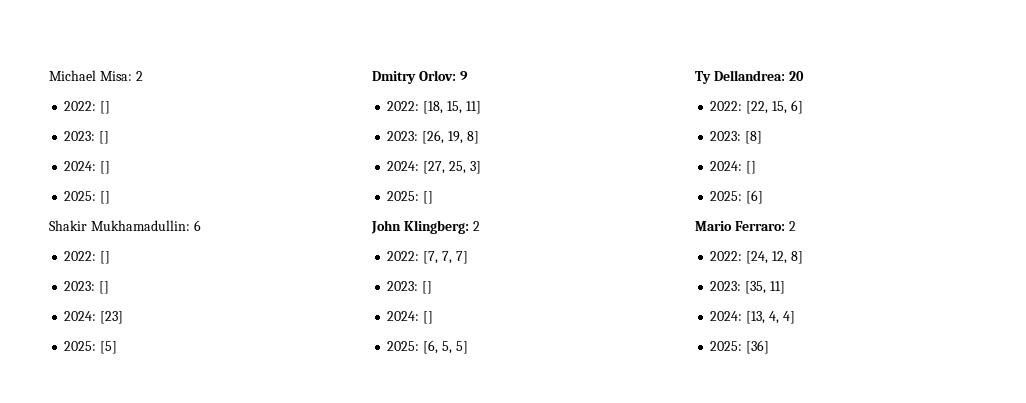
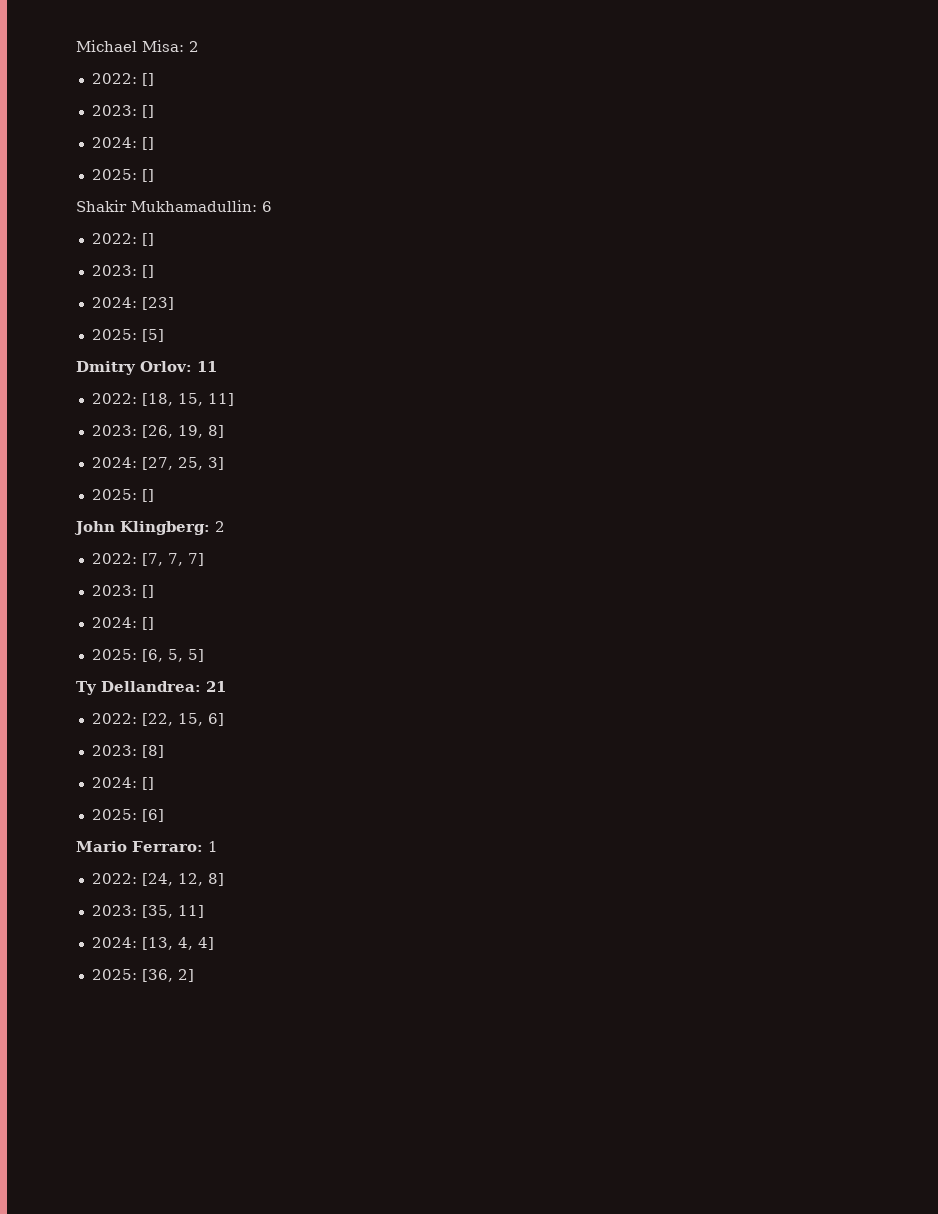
[459,71,468,81] 9 -> [197,361,217,372] 11
[788,71,804,81] 20 -> [205,681,226,692] 21
[788,221,796,231] 2 -> [208,841,218,852] 1
[746,340,770,354] [36] -> [141,969,194,982] [36, 2]

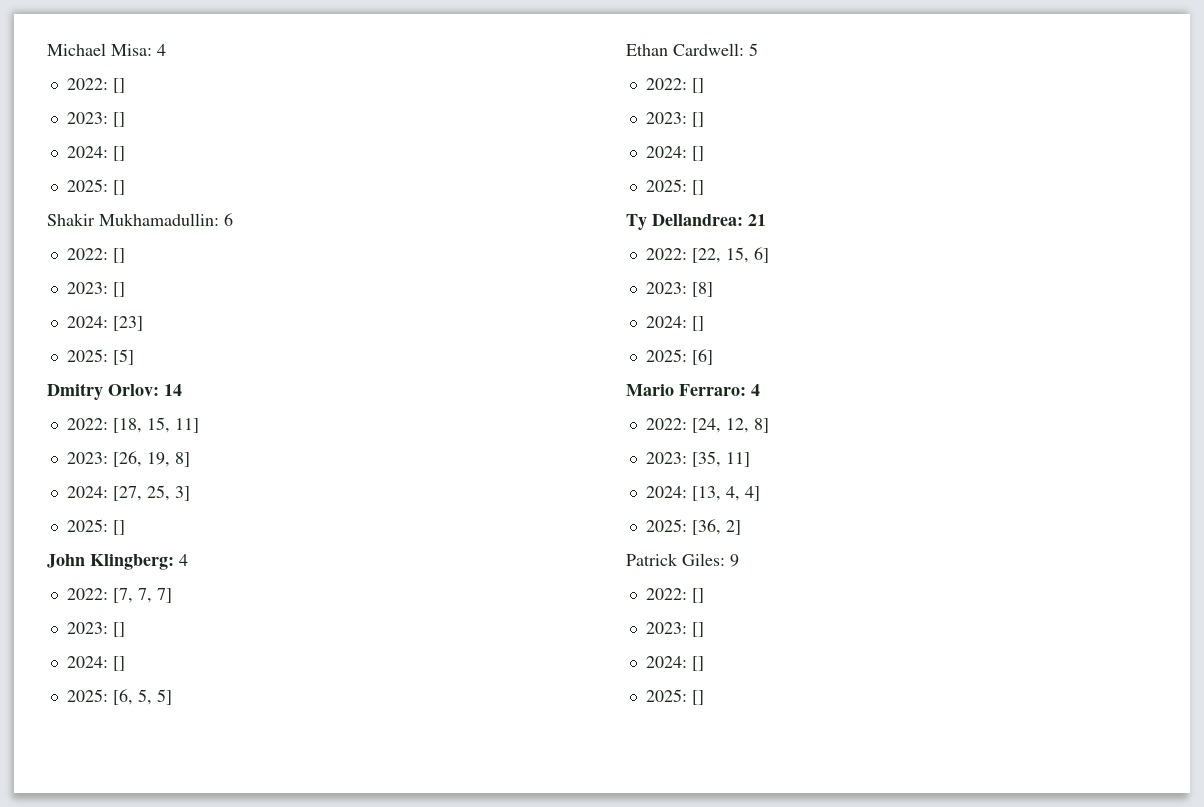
[189,41,199,52] 2 -> [157,44,166,56] 4
[197,361,217,372] 11 -> [164,384,182,396] 14
[215,521,225,532] 2 -> [179,554,188,566] 4
(204, 655) none -> [626,43,758,56] [645,78,704,93] [645,112,704,127] [645,146,704,161] [645,179,704,195] // Ethan Cardwell: 5 // 2022: [] // 2023: [] // 2024: [] // 2025: []
[208,841,218,852] 1 -> [751,384,760,396] 4
(194, 975) none -> [626,553,739,567] [645,588,704,603] [645,622,704,637] [645,656,704,671] [645,689,704,705] // Patrick Giles: 9 // 2022: [] // 2023: [] // 2024: [] // 2025: []

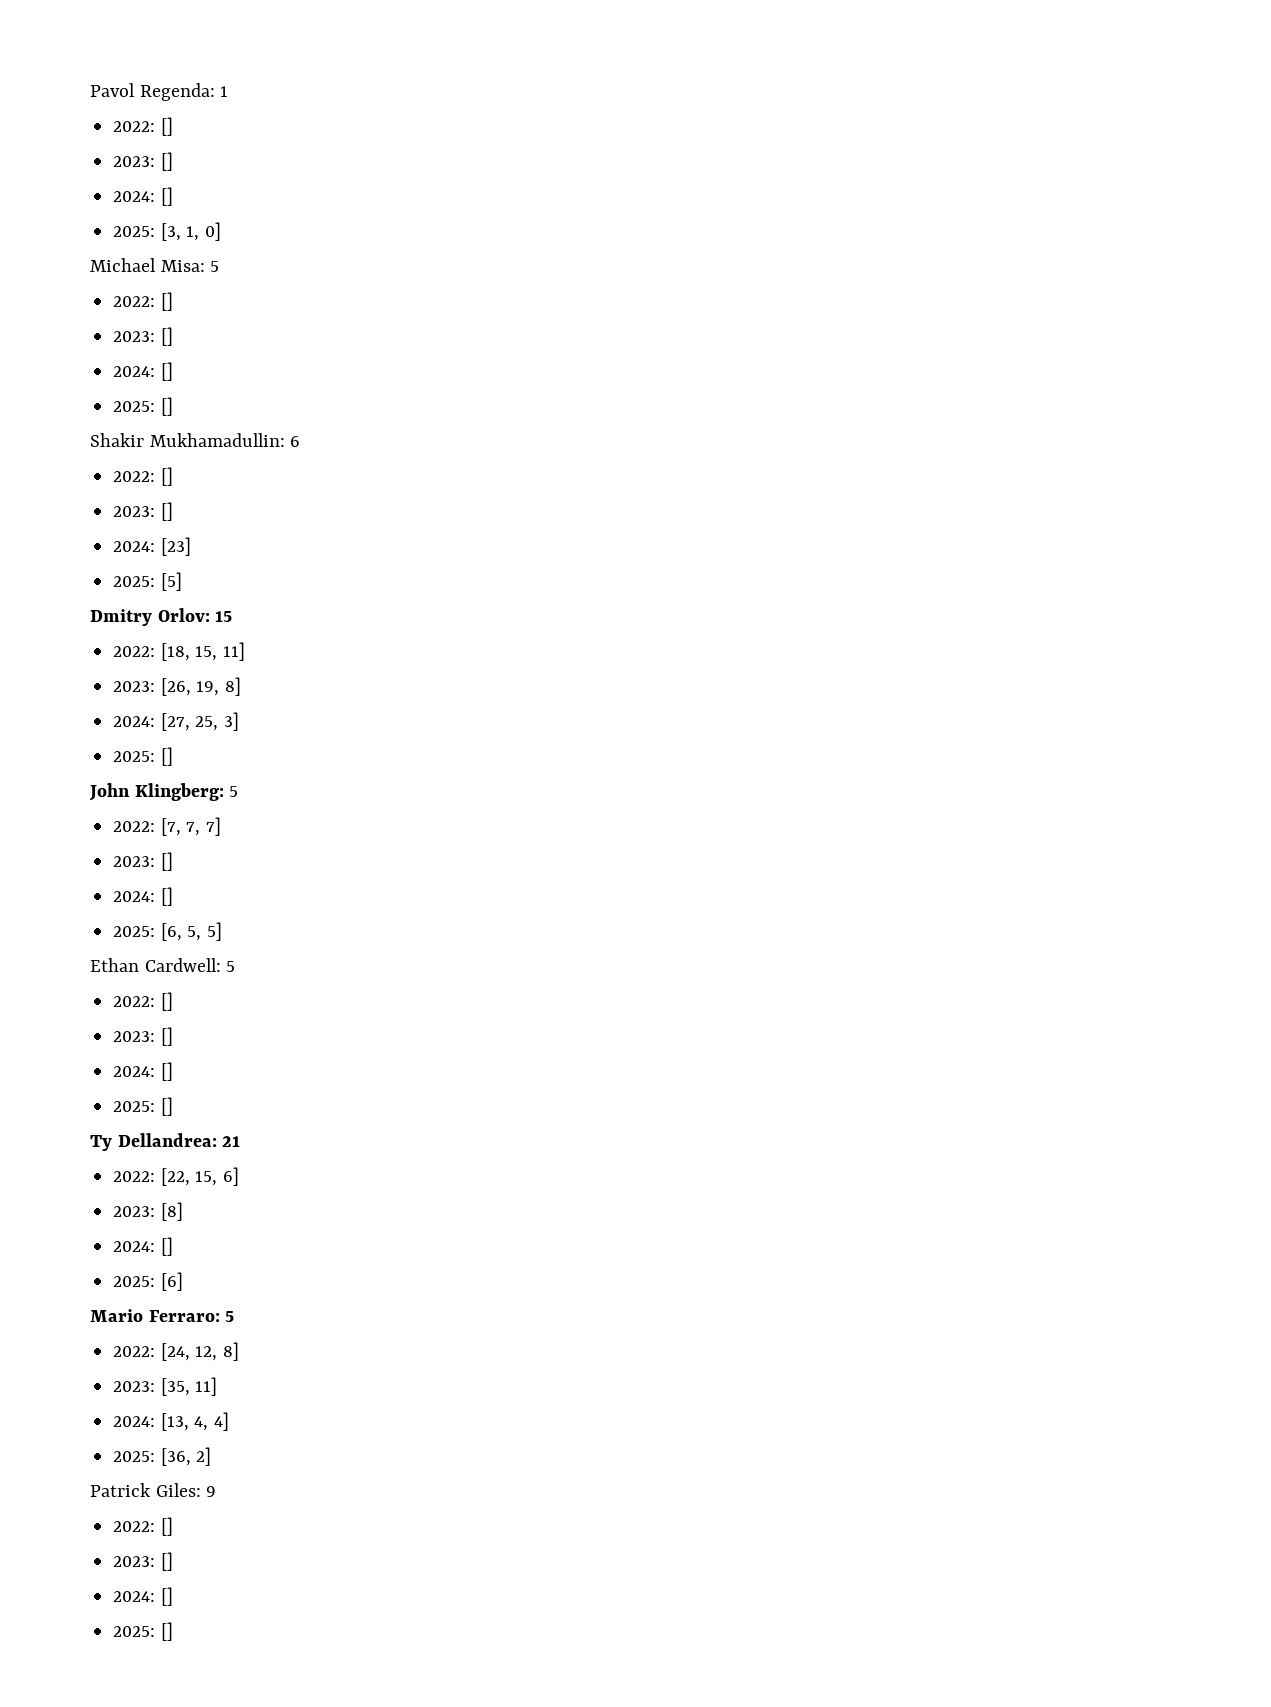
(47, 49) none -> [90,83,229,101] [113,117,173,136] [113,152,173,171] [113,187,173,206] [113,222,222,241] Pavol Regenda: 1 // 2022: [] // 2023: [] // 2024: [] // 2025: [3, 1, 0] //
[157,44,166,56] 4 -> [210,261,220,272] 5
[164,384,182,396] 14 -> [215,611,233,622] 15
[179,554,188,566] 4 -> [229,786,239,797] 5
[751,384,760,396] 4 -> [225,1311,235,1322] 5

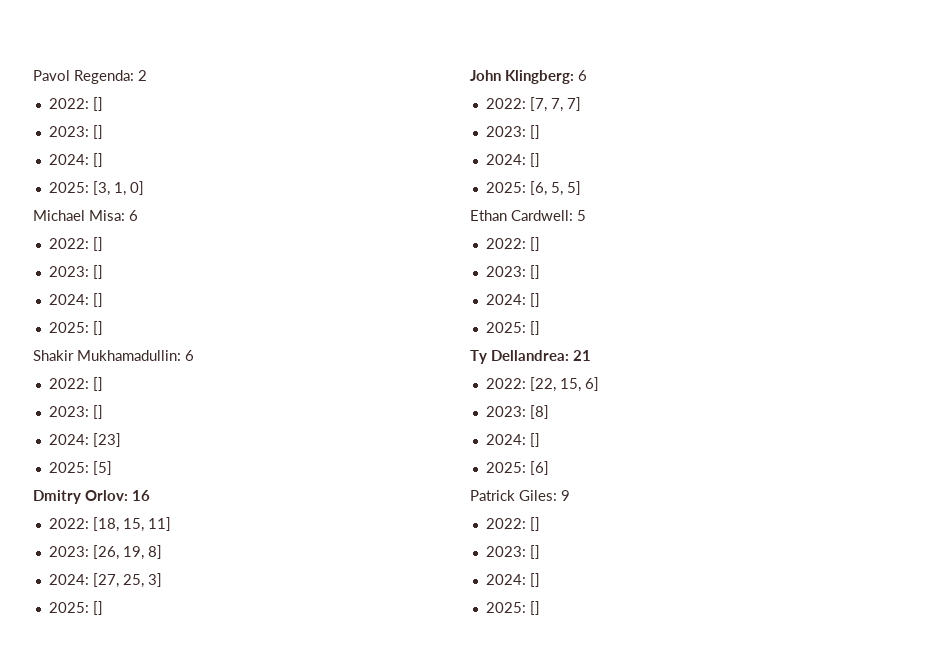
[220,86,229,97] 1 -> [138,70,147,81] 2
[210,261,220,272] 5 -> [129,210,138,221] 6
[215,611,233,622] 15 -> [132,490,150,501] 16
[229,786,239,797] 5 -> [578,70,587,81] 6
[90,1309,235,1322] [113,1342,240,1361] [113,1377,218,1396] [113,1412,230,1431] [113,1447,212,1466] // Mario Ferraro: 5 // 2022: [24, 12, 8] // 2023: [35, 11] // 2024: [13, 4, 4] // 2025: [36, 2] -> (549, 468) none

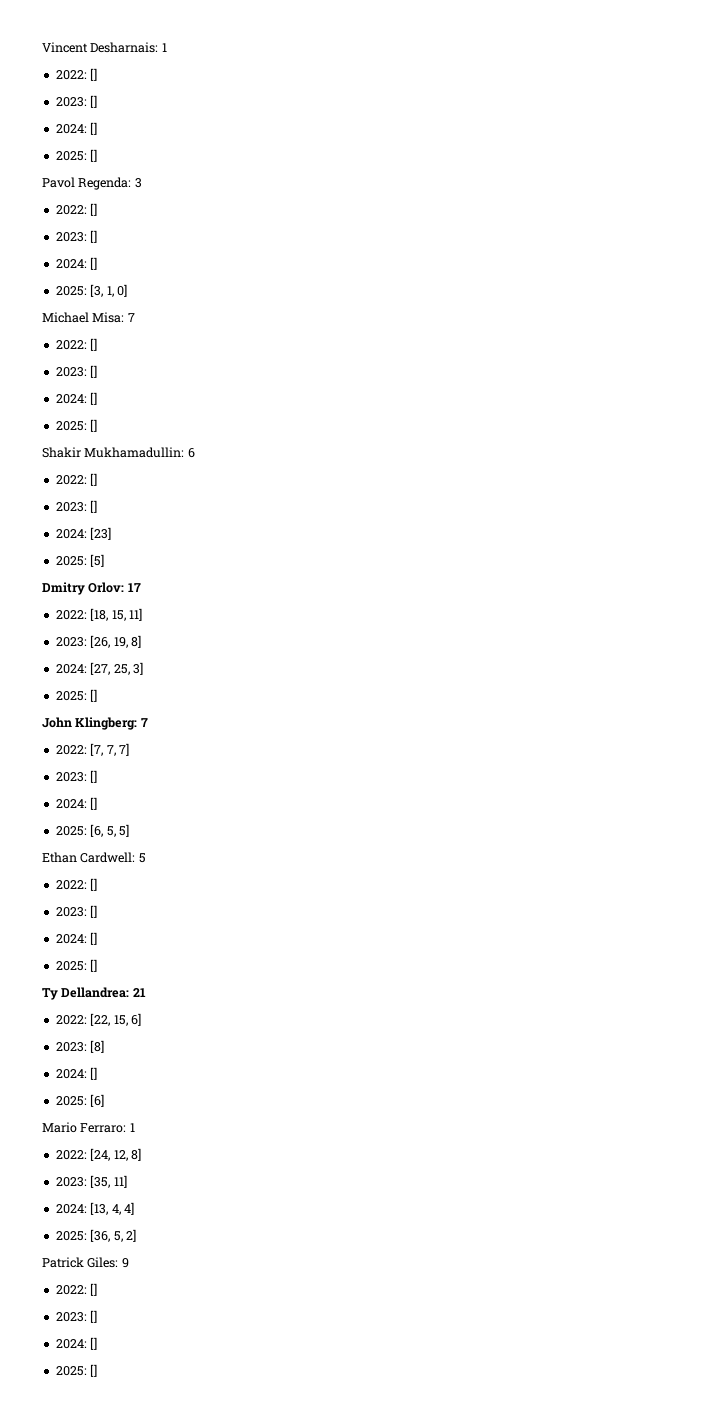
(33, 75) none -> [42,42,167,53] [55,68,98,81] [55,95,98,108] [55,122,98,135] [55,149,98,162] Vincent Desharnais: 1 // 2022: [] // 2023: [] // 2024: [] // 2025: [] //
[138,70,147,81] 2 -> [134,178,142,188] 3
[129,210,138,221] 6 -> [127,313,135,322] 7
[132,490,150,501] 16 -> [127,583,141,592] 17
[578,70,587,81] 6 -> [140,718,148,727] 7
(549, 468) none -> [42,1122,135,1133] [55,1148,141,1161] [55,1175,127,1188] [55,1202,134,1215] [55,1229,136,1242] // Mario Ferraro: 1 // 2022: [24, 12, 8] // 2023: [35, 11] // 2024: [13, 4, 4] // 2025: [36, 5, 2]

